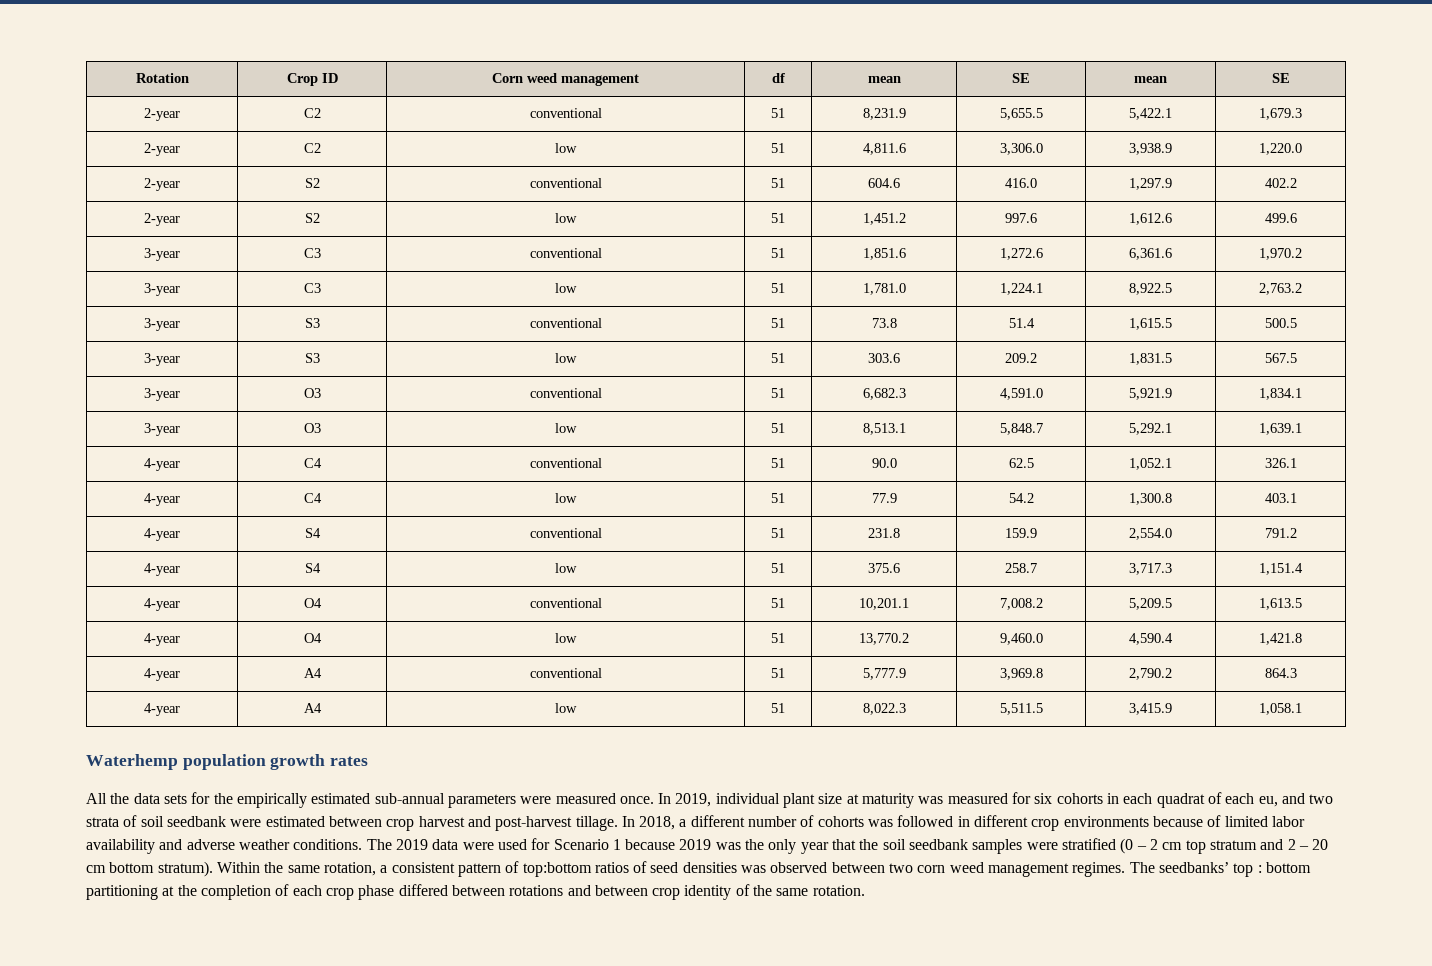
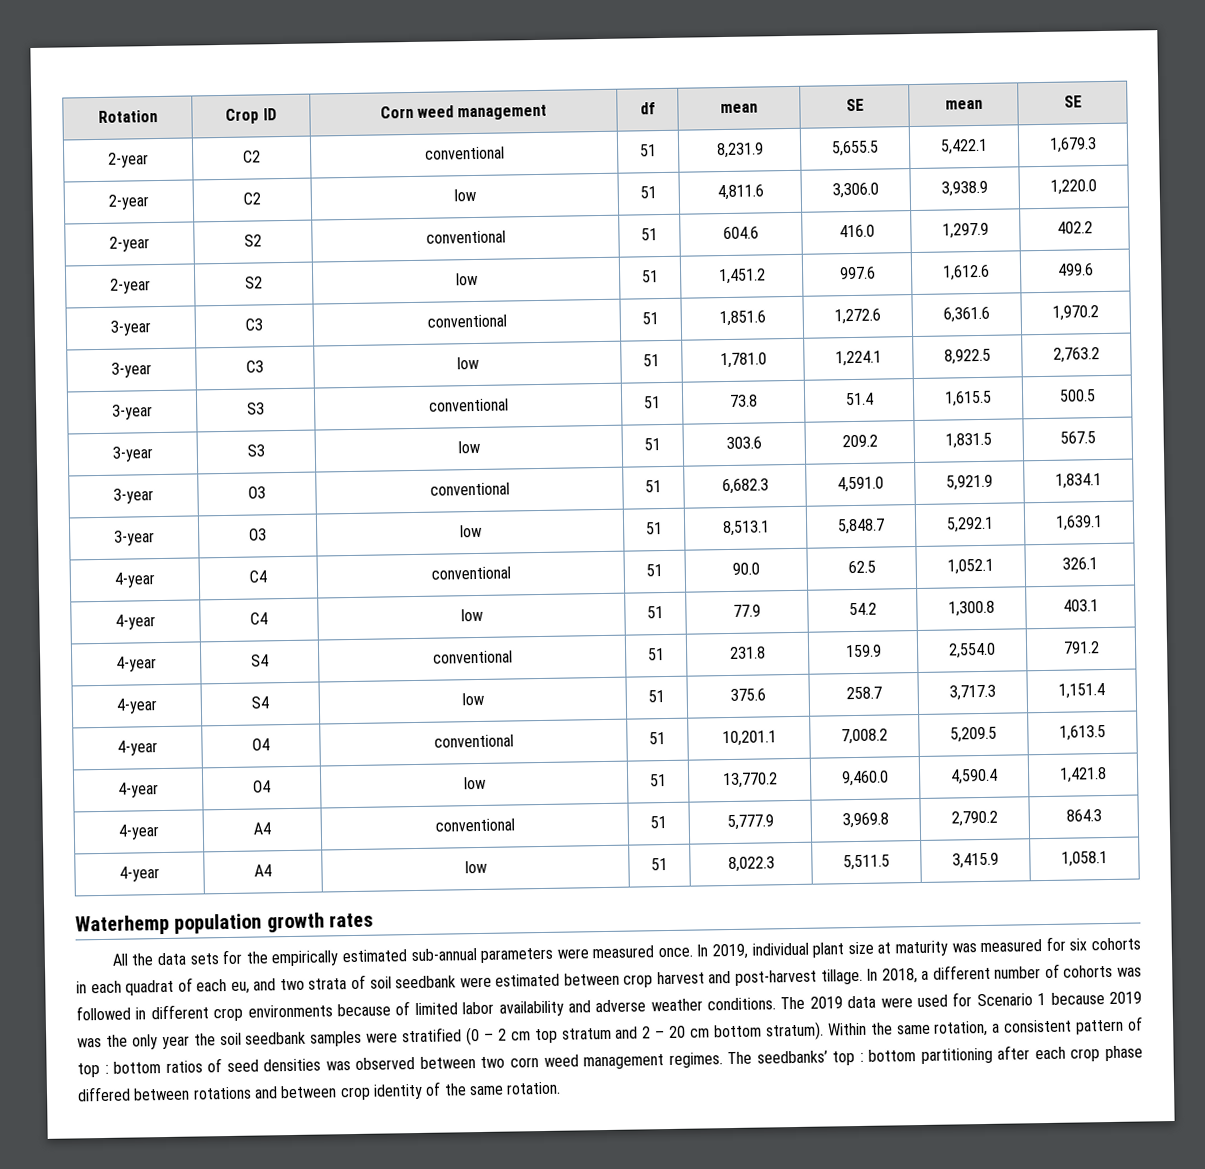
[832,839,857,850] that -> (190, 1042) none
[522,862,592,877] top:bottom -> [77,1061,162,1078] top : bottom
[162,884,290,900] at the completion of -> [997,1045,1031,1060] after

